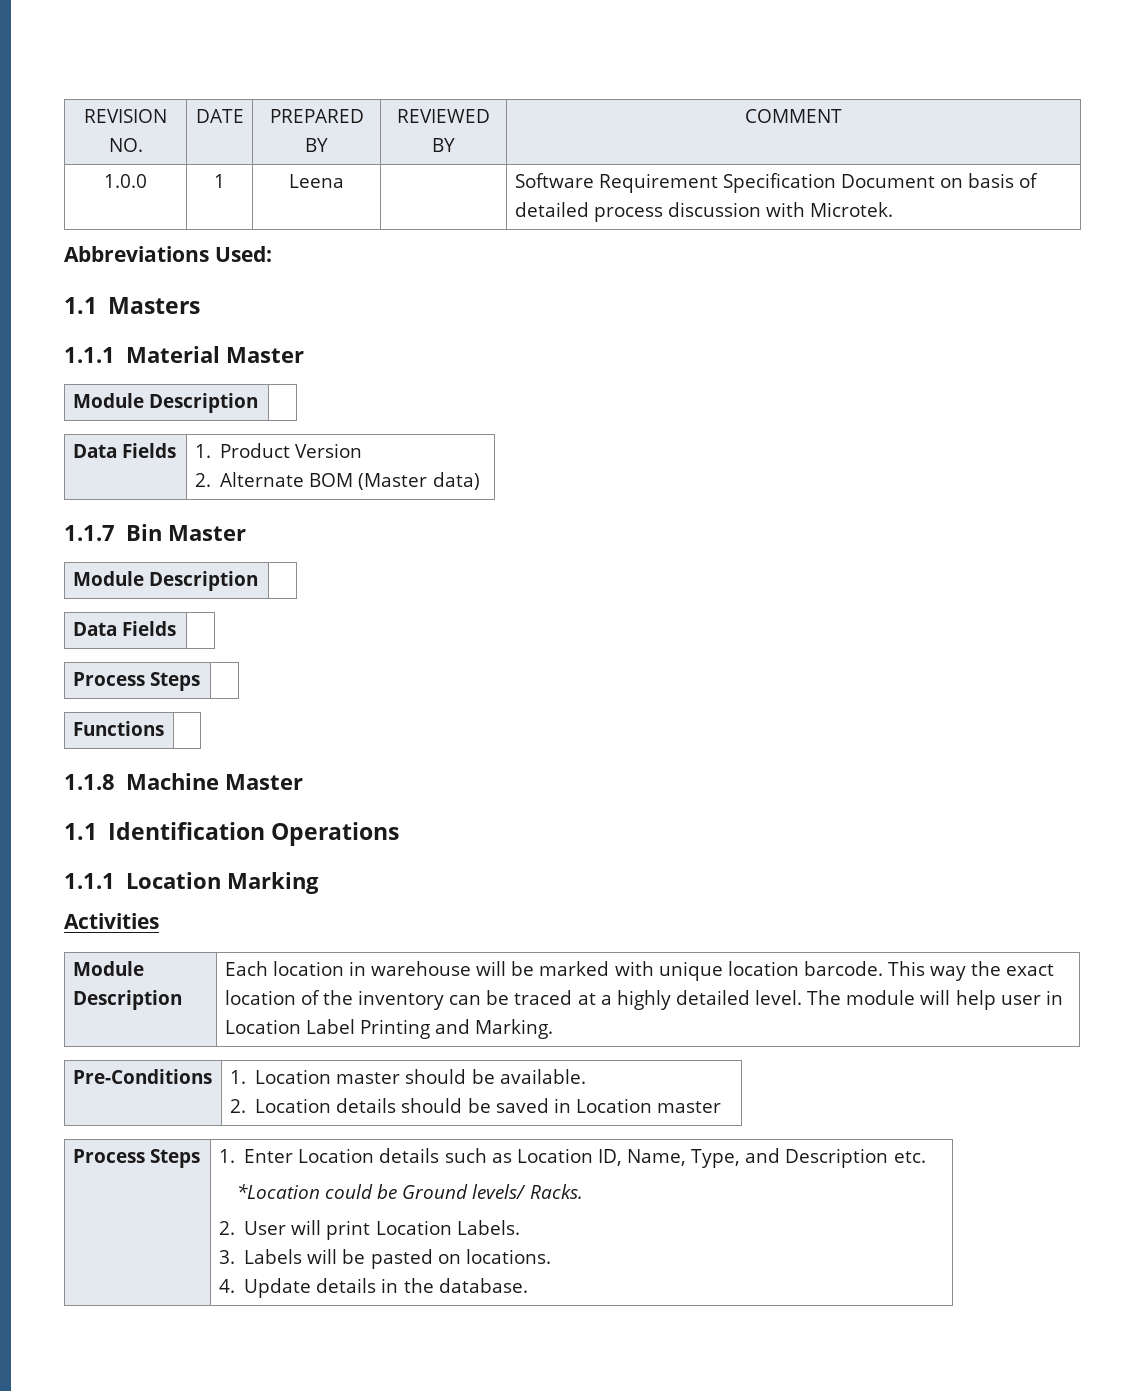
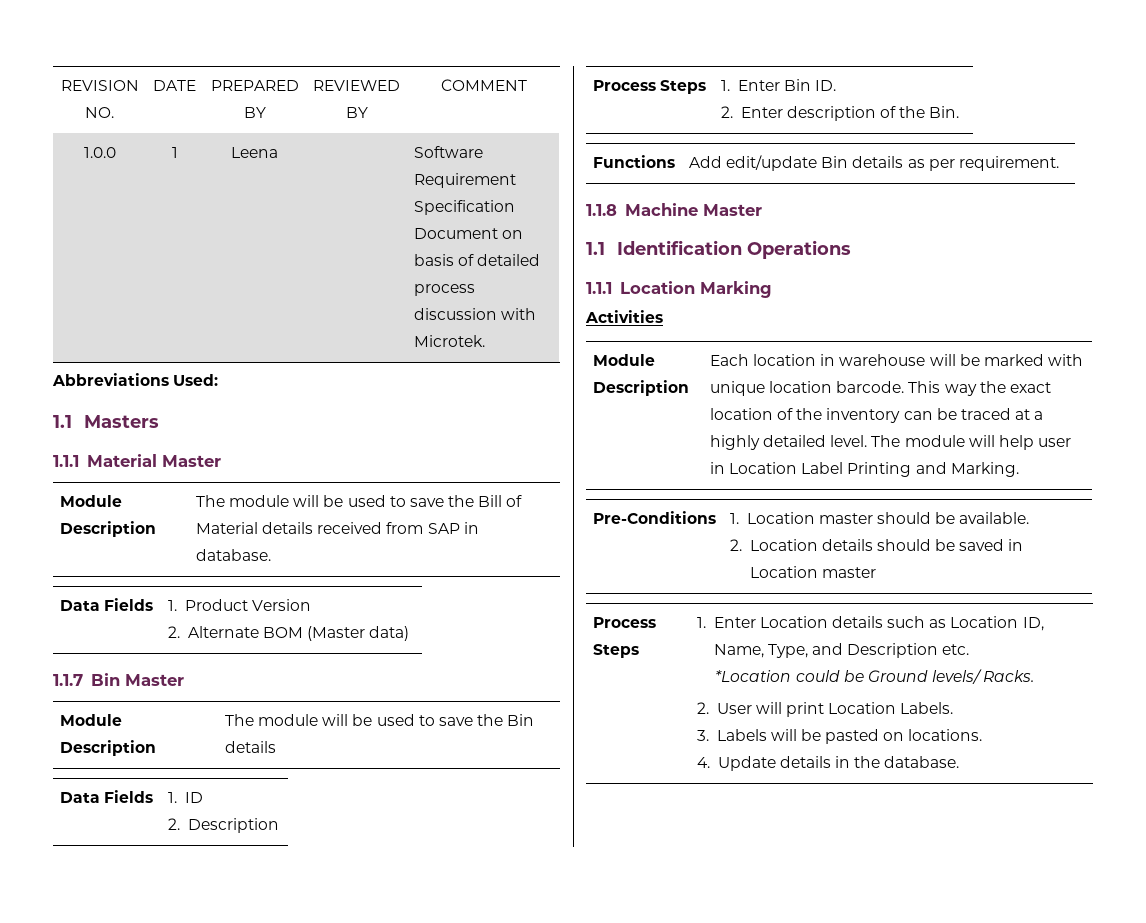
(258, 403) none -> [195,495,523,507] [195,522,479,534] [195,549,271,561] The module will be used to save the Bill of Material details received from SAP in database.
[72,621,176,636] [72,672,200,691] [72,721,164,736] // Data Fields | // Process Steps | // Functions | -> [224,714,535,726] [224,741,276,753] [59,790,153,803] [167,792,203,803] [167,818,279,833] [592,80,706,94] [720,79,836,91] [720,106,960,121] [592,155,675,168] [688,155,1059,171] The module will be used to save the Bin details // Data Fields | 1. ID // 2. Description // Process Steps | 1. Enter Bin ID. // 2. Enter description of the Bin. // Functions | Add edit/update Bin details as per requirement.

